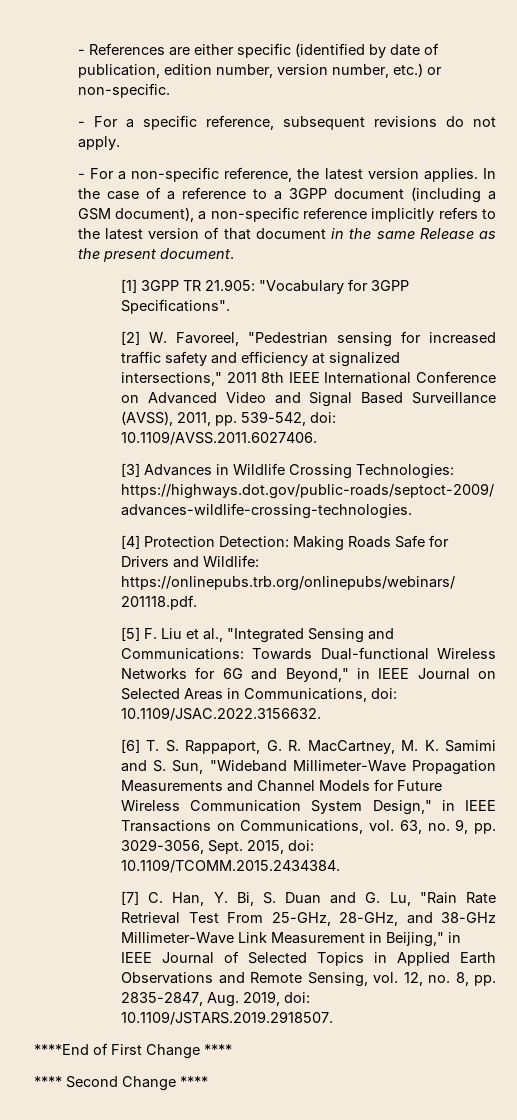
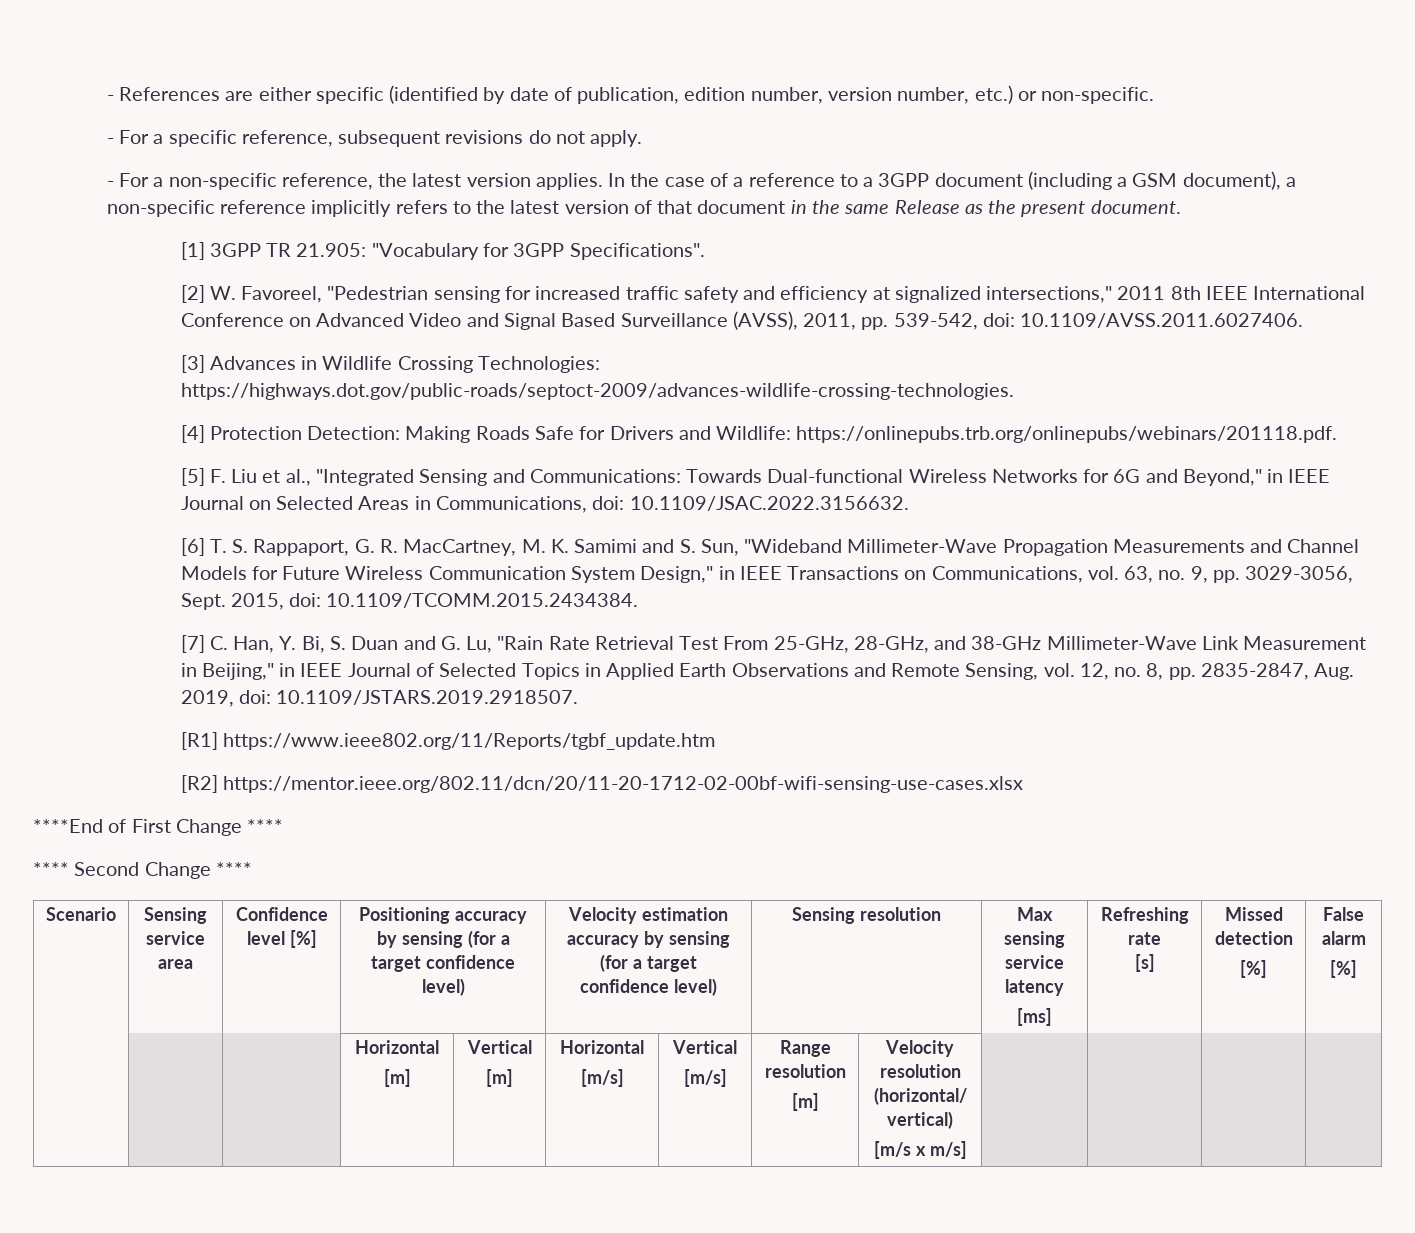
(334, 1018) none -> [180,732,715,750] [180,775,1023,793] // [R1] https://www.ieee802.org/11/Reports/tgbf_update.htm // [R2] https://mentor.ieee.org/802.11/dcn/20/11-20-1712-02-00bf-wifi-sensing-use-cases.xlsx
(208, 1081) none -> [46,907,116,921] [144,907,207,924] [146,931,205,945] [158,959,193,969] [235,907,328,921] [246,930,317,948] [359,907,527,924] [376,930,510,948] [371,955,515,972] [421,978,465,996] [568,907,728,924] [567,931,730,948] [600,954,697,972] [580,978,717,996] [792,907,941,924] [1017,907,1053,921] [1004,931,1065,948] [1005,955,1064,969] [1005,979,1064,996] [1017,1008,1052,1026] [1100,907,1189,924] [1128,932,1161,945] [1134,954,1155,972] [1224,907,1283,921] [1214,931,1293,945] [1240,960,1267,978] [1323,907,1364,921] [1321,931,1366,945] [1330,960,1357,978] [355,1040,439,1054] [383,1069,411,1087] [466,1040,532,1054] [486,1069,513,1087] [560,1040,644,1054] [580,1069,624,1087] [672,1040,737,1054] [683,1069,727,1087] [779,1040,831,1057] [764,1064,846,1078] [791,1093,819,1111] [885,1040,954,1057] [879,1064,961,1078] [873,1087,967,1105] [887,1111,953,1129] [873,1141,967,1159] // Scenario | Sensing service area | Confidence level [%] | Positioning accuracy by sensing (for a target confidence level) | Velocity estimation accuracy by sensing (for a target confidence level) | Sensing resolution | Max sensing service latency // [ms] | Refreshing rate // [s] | Missed detection // [%] | False alarm // [%] // | | | Horizontal // [m] | Vertical // [m] | Horizontal // [m/s] | Vertical // [m/s] | Range resolution // [m] | Velocity resolution (horizontal/ vertical) // [m/s x m/s] | | | |

